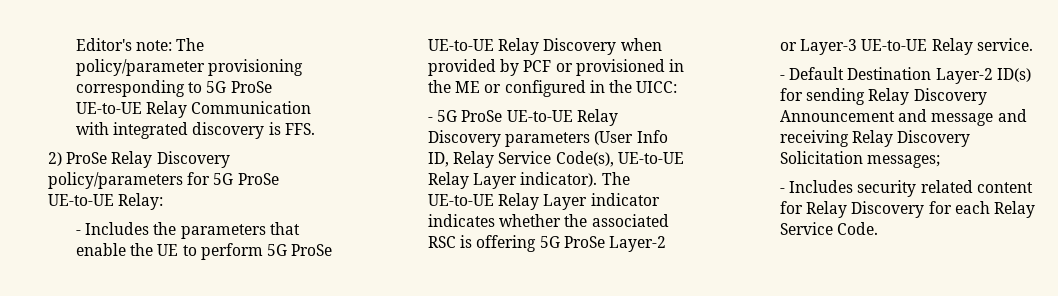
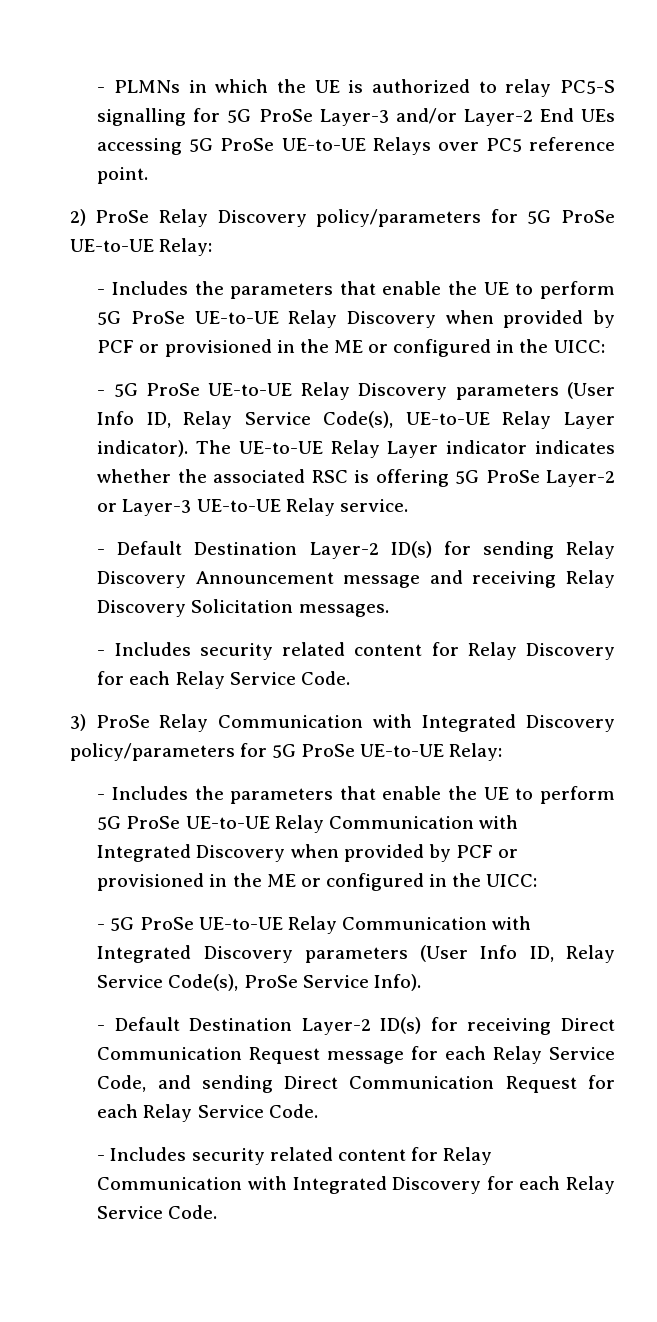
[76,38,205,51] [76,59,304,76] [76,80,272,97] [76,101,312,118] [76,122,315,139] Editor's note: The policy/parameter provisioning corresponding to 5G ProSe UE-to-UE Relay Communication with integrated discovery is FFS. -> [97,79,615,97] [97,108,615,126] [97,137,616,155] [97,167,149,184] - PLMNs in which the UE is authorized to relay PC5-S signalling for 5G ProSe Layer-3 and/or Layer-2 End UEs accessing 5G ProSe UE-to-UE Relays over PC5 reference point.
[898,109,928,122] and -> (334, 577) none
[867,155,941,168] messages; -> [298,604,389,617] messages.
(879, 228) none -> [69,714,615,732] [69,743,503,761] [97,786,615,804] [97,815,518,833] [97,844,519,862] [97,873,538,891] [97,916,532,934] [97,945,615,963] [97,974,421,991] [97,1017,615,1035] [97,1046,615,1064] [97,1075,615,1093] [97,1104,318,1122] [97,1147,493,1165] [97,1176,616,1194] [97,1205,218,1219] // 3) ProSe Relay Communication with Integrated Discovery policy/parameters for 5G ProSe UE-to-UE Relay: // - Includes the parameters that enable the UE to perform 5G ProSe UE-to-UE Relay Communication with Integrated Discovery when provided by PCF or provisioned in the ME or configured in the UICC: // - 5G ProSe UE-to-UE Relay Communication with Integrated Discovery parameters (User Info ID, Relay Service Code(s), ProSe Service Info). // - Default Destination Layer-2 ID(s) for receiving Direct Communication Request message for each Relay Service Code, and sending Direct Communication Request for each Relay Service Code. // - Includes security related content for Relay Communication with Integrated Discovery for each Relay Service Code.

